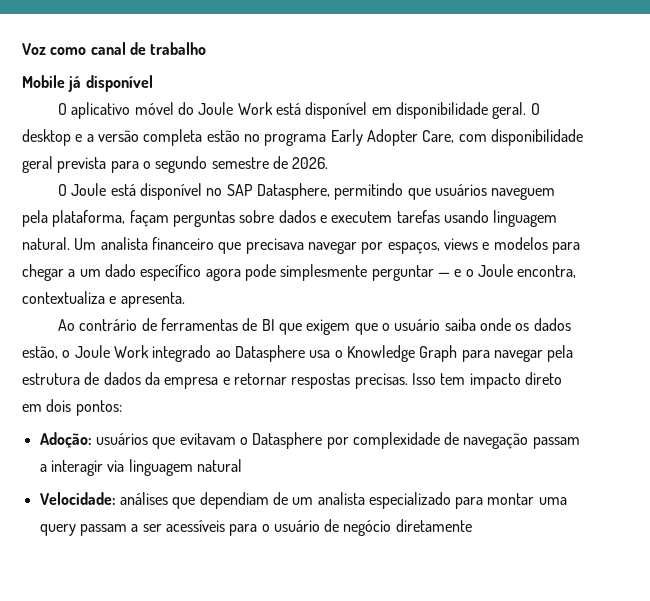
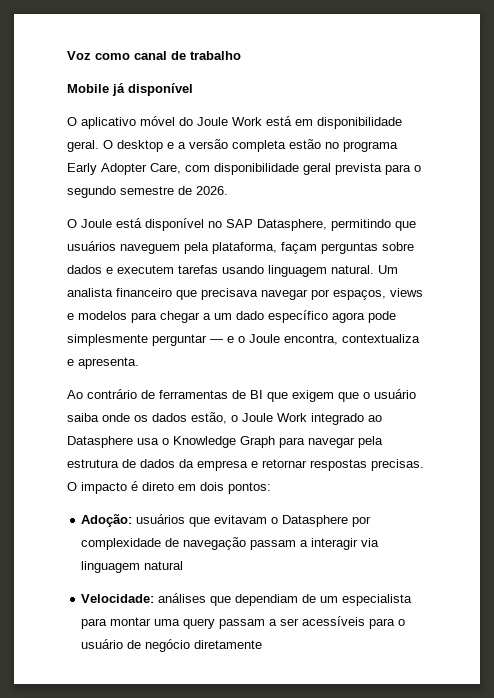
[305,102,368,119] disponível -> (292, 121) none
[411,373,521,389] Isso tem impacto -> [67,481,138,494] O impacto é
[317,492,451,509] analista especializado -> [342,594,413,606] especialista

